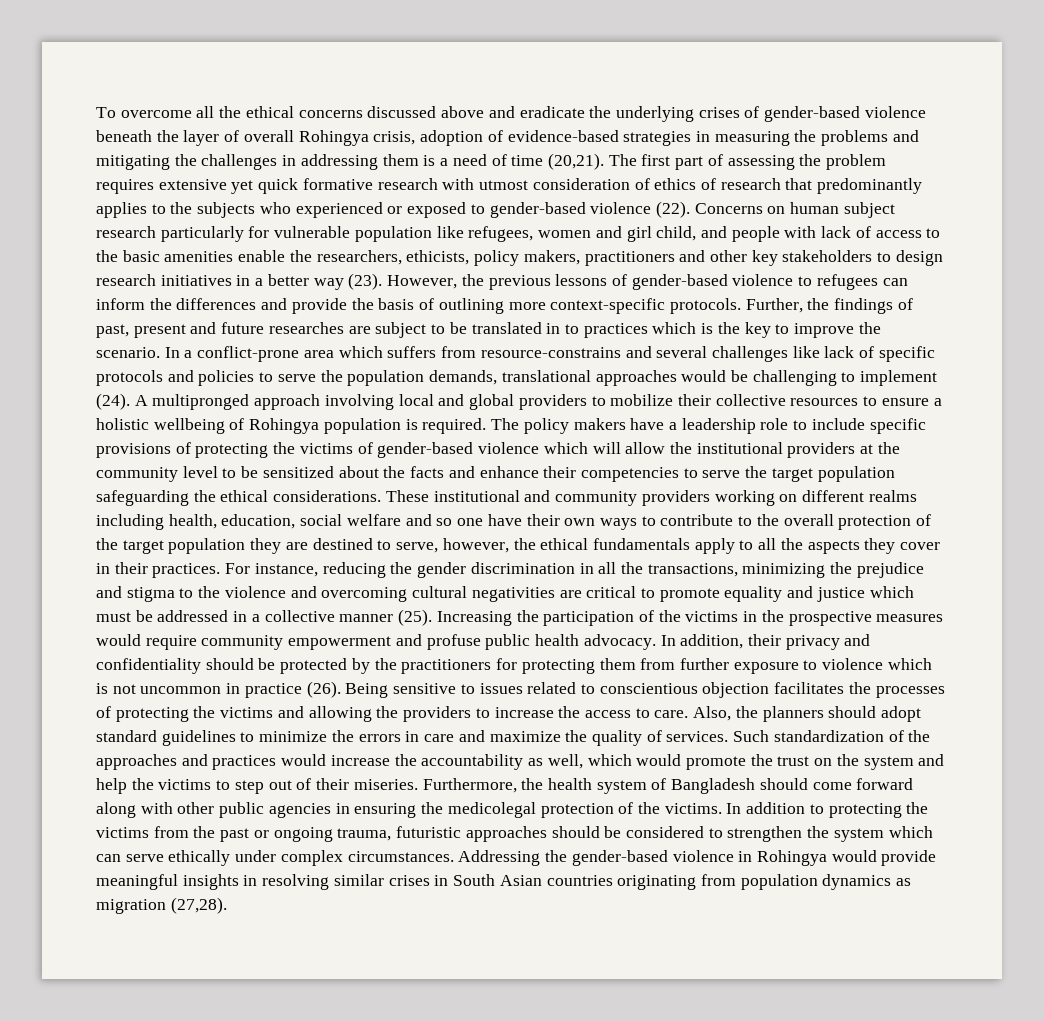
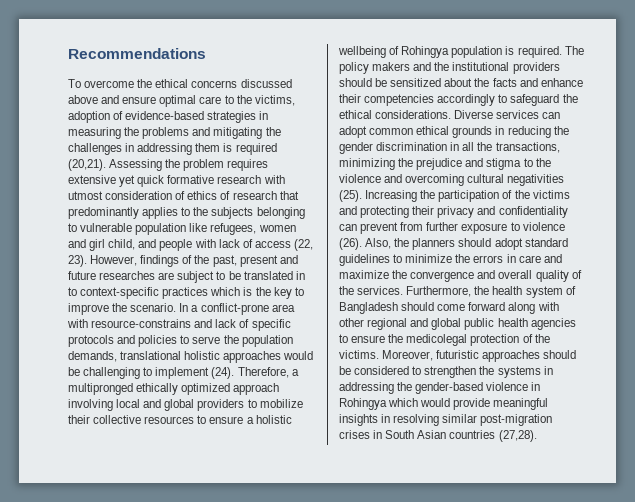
(96, 112) none -> [68,48,206,59] Recommendations //
[196,106,215,118] all -> (135, 84) none
[519,106,926,122] [96,130,416,146] eradicate the underlying crises of gender-based violence beneath the layer of overall Rohingya crisis, -> [122,95,295,107] ensure optimal care to the victims,
[440,153,795,170] a need of time (20,21). The first part of assessing -> [235,143,277,155] [68,159,163,171] required (20,21). Assessing
[259,201,895,218] [96,226,270,242] who experienced or exposed to gender-based violence (22). Concerns on human subject research particularly for -> [256,207,305,219] [68,223,77,232] belonging to
[926,228,941,238] [96,250,943,266] [96,273,908,290] [96,298,830,314] to the basic amenities enable the researchers, ethicists, policy makers, practitioners and other key stakeholders to design research initiatives in a better way (23). However, the previous lessons of gender-based violence to refugees can inform the differences and provide the basis of outlining more context-specific protocols. Further, the -> [293,239,313,251] [68,255,138,267] (22, 23). However,
(913, 304) none -> [194,255,210,264] the
(579, 329) none -> [80,287,160,299] context-specific
[338,346,820,362] which suffers from resource-constrains and several challenges like -> [67,319,213,328] with resource-constrains and
(591, 376) none -> [184,351,221,360] holistic
[134,394,250,410] A multipronged -> [237,367,299,378] [68,383,231,395] Therefore, a multipronged ethically optimized
[630,418,926,434] [96,442,900,458] [96,466,237,482] have a leadership role to include specific provisions of protecting the victims of gender-based violence which will allow the institutional providers at the community level to -> [413,62,560,74] [339,78,372,87] and the institutional providers should
[683,466,895,482] [96,490,917,506] [96,514,932,530] [96,538,941,554] [96,562,318,578] to serve the target population safeguarding the ethical considerations. These institutional and community providers working on different realms including health, education, social welfare and so one have their own ways to contribute to the overall protection of the target population they are destined to serve, however, the ethical fundamentals apply to all the aspects they cover in their practices. For instance, -> [437,94,578,106] [339,110,561,119] [339,126,505,138] accordingly to safeguard the ethical considerations. Diverse services can adopt common ethical grounds in
[559,586,914,602] [96,610,394,622] are critical to promote equality and justice which must be addressed in a collective manner -> (565, 180) none
[743,610,944,626] [96,634,871,650] [96,658,636,674] in the prospective measures would require community empowerment and profuse public health advocacy. In addition, their privacy and confidentiality should be protected by the practitioners for protecting them -> [339,206,568,218] [339,222,399,234] and protecting their privacy and confidentiality can prevent
[887,658,932,670] [96,681,945,698] [96,706,689,722] which is not uncommon in practice (26). Being sensitive to issues related to conscientious objection facilitates the processes of protecting the victims and allowing the providers to increase the access to care. -> [339,238,362,250] (26).
[591,730,931,746] [96,754,945,770] [96,778,418,794] quality of services. Such standardization of the approaches and practices would increase the accountability as well, which would promote the trust on the system and help the victims to step out of their miseries. -> [410,270,582,282] [339,286,404,295] convergence and overall quality of the services.
[219,802,417,818] public agencies in ensuring -> [367,318,576,330] [339,334,386,343] regional and global public health agencies to ensure
[726,802,929,818] [96,826,392,842] In addition to protecting the victims from the past or ongoing trauma, -> [382,350,434,361] Moreover,
[833,826,933,842] [96,850,541,866] system which can serve ethically under complex circumstances. Addressing -> [497,366,553,378] [339,382,394,394] systems in addressing
(827, 858) none -> [388,398,419,407] which
(384, 880) none -> [480,414,553,426] post-migration
[617,874,912,890] [96,899,166,914] originating from population dynamics as migration -> (496, 434) none

